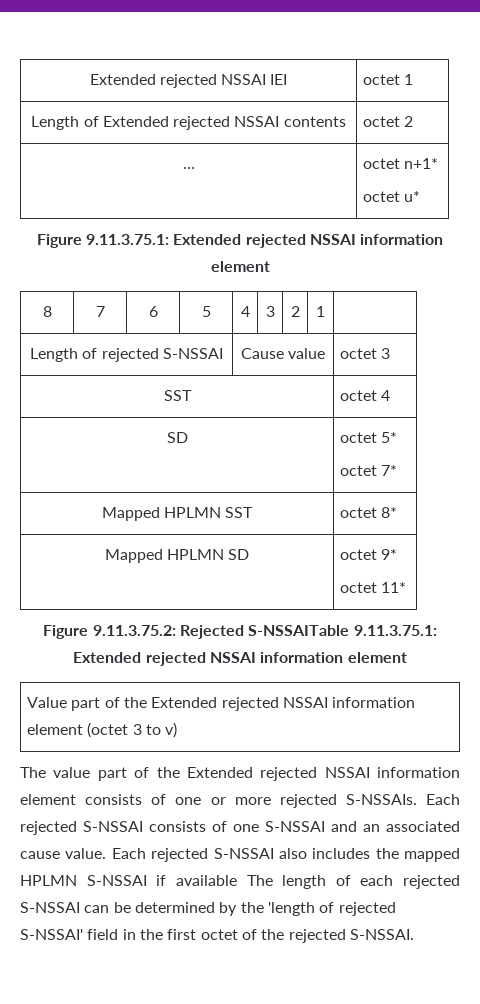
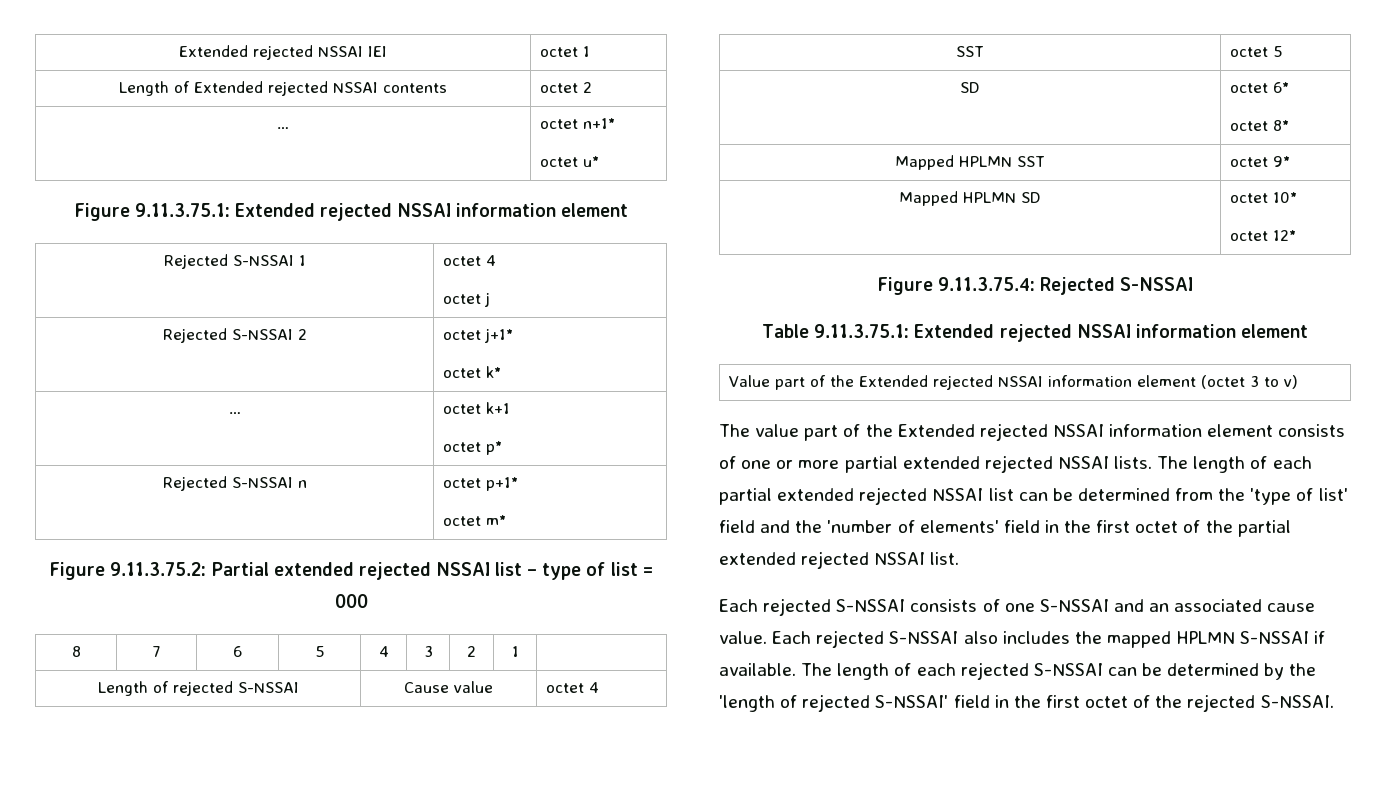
(270, 266) none -> [163,254,306,269] [443,255,497,266] [443,292,491,307] [162,328,307,343] [443,328,514,343] [443,366,502,378] [228,412,241,414] [443,402,511,414] [443,441,503,455] [162,476,307,491] [443,477,519,491] [443,515,507,526] [49,562,653,580] [334,594,368,608] // Rejected S-NSSAI 1 | octet 4 // octet j // Rejected S-NSSAI 2 | octet j+1* // octet k* // … | octet k+1 // octet p* // Rejected S-NSSAI n | octet p+1* // octet m* // Figure 9.11.3.75.2: Partial extended rejected NSSAI list – type of list = 000
[381,348,391,359] [163,390,192,401] [340,390,391,401] [166,432,188,443] [340,432,398,443] [340,465,398,476] 3 // SST | octet 4 // SD | octet 5* // octet 7* -> [589,682,600,693] [956,46,984,57] [1230,46,1284,57] [960,82,980,93] [1230,82,1290,93] [1230,120,1290,131] 4 // SST | octet 5 // SD | octet 6* // octet 8*
[381,507,398,518] 8* -> [1273,156,1291,167] 9*
[381,549,398,560] [340,582,407,593] [43,625,350,639] 9* // octet 11* // Figure 9.11.3.75.2: Rejected S-NSSAITable -> [1273,192,1298,203] [1230,230,1297,241] [876,277,1194,295] [762,324,810,338] 10* // octet 12* // Figure 9.11.3.75.4: Rejected S-NSSAI // Table
[279,794,417,808] rejected S-NSSAIs. -> [844,455,1312,473] [719,487,1348,505] [719,520,1291,537] [719,551,960,569] partial extended rejected NSSAI lists. The length of each partial extended rejected NSSAI list can be determined from the 'type of list' field and the 'number of elements' field in the first octet of the partial extended rejected NSSAI list. //
[175,875,237,886] available -> [719,663,796,676] available.

